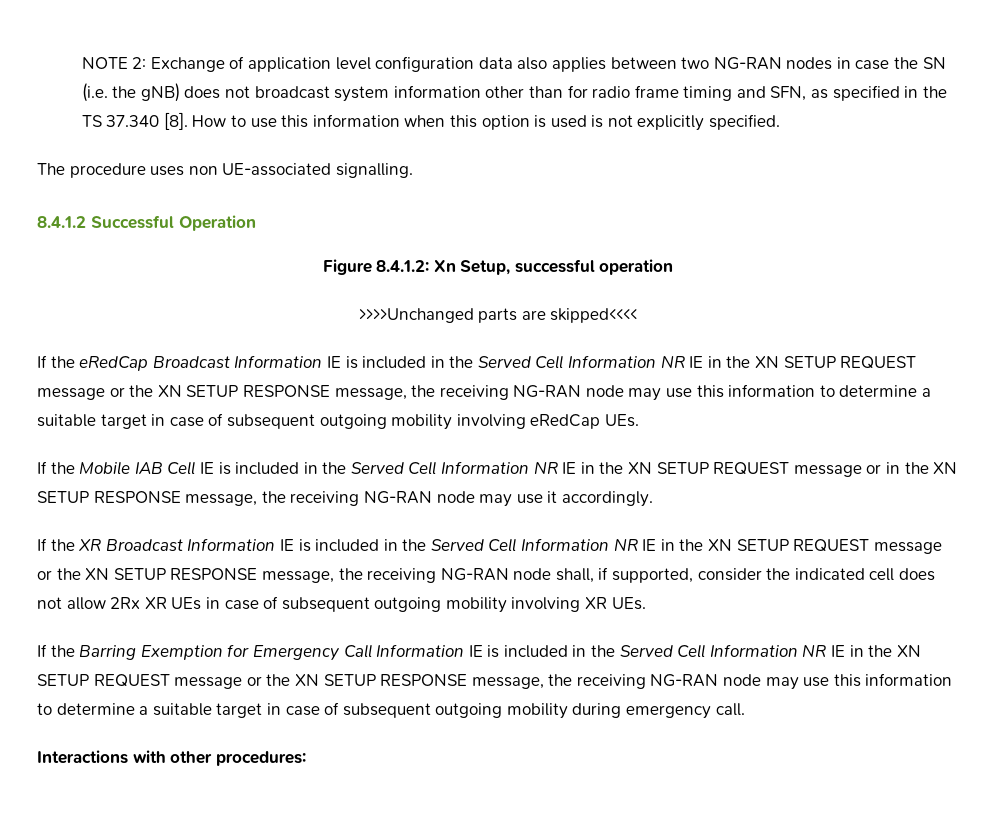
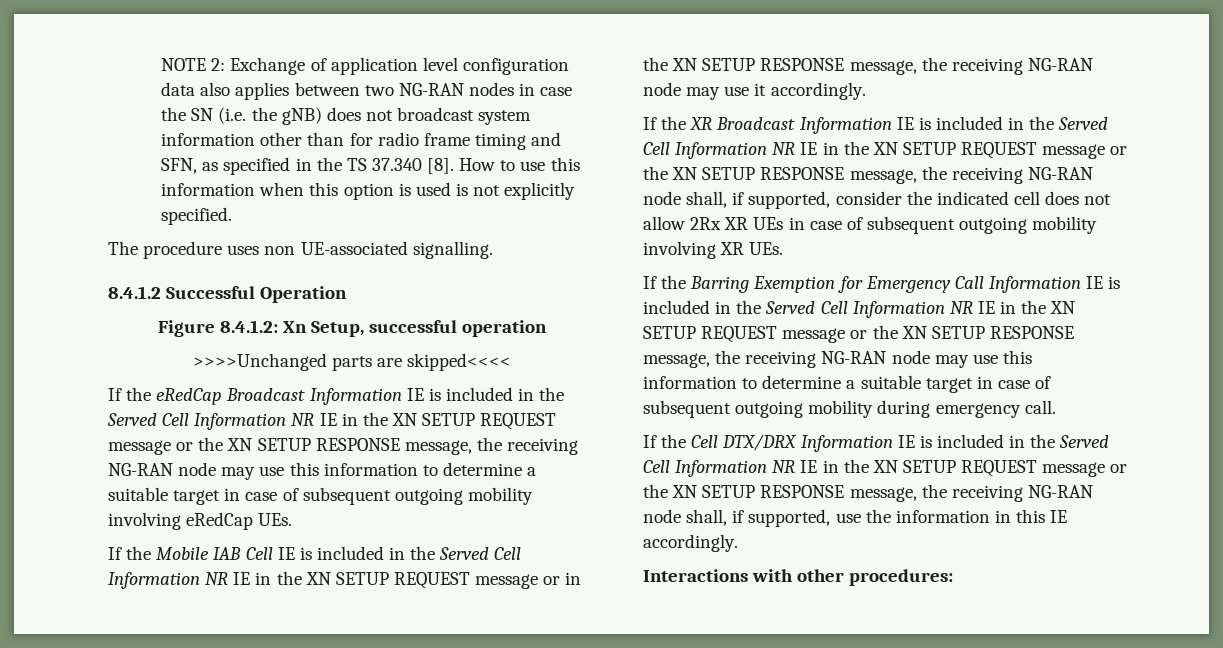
(745, 709) none -> [643,434,1110,452] [643,459,1128,477] [643,484,1093,502] [643,509,1068,527] [643,534,738,552] // If the Cell DTX/DRX Information IE is included in the Served Cell Information NR IE in the XN SETUP REQUEST message or the XN SETUP RESPONSE message, the receiving NG-RAN node shall, if supported, use the information in this IE accordingly.

